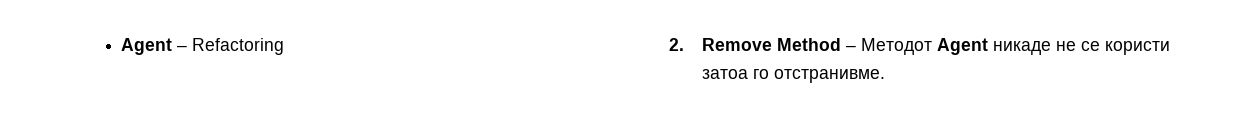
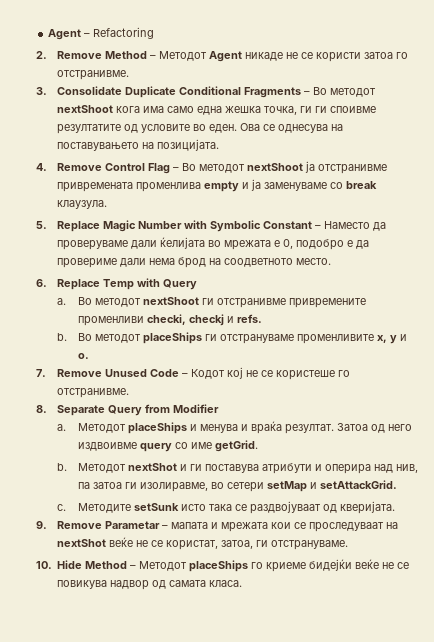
(886, 76) none -> [35,86,376,98] [56,105,376,115] [56,123,343,134] [56,139,219,151] [35,161,387,174] [56,179,377,192] [56,200,107,209] [35,220,386,232] [56,237,369,250] [56,257,331,268] [35,278,197,290] [56,297,366,308] [77,314,262,326] [56,332,407,344] [77,353,89,359] [35,367,350,380] [56,388,129,398] [35,404,219,416] [56,421,412,434] [77,440,258,452] [56,463,418,474] [77,480,397,492] [56,501,395,514] [35,521,398,532] [56,537,348,550] [35,559,410,572] [57,580,243,590] // 3. Consolidate Duplicate Conditional Fragments – Во методот nextShoot кога има само една жешка точка, ги ги споивме резултатите од условите во еден. Ова се однесува на поставувањето на позицијата. // 4. Remove Control Flag – Во методот nextShoot ја отстранивме привремената променлива empty и ја заменуваме со break клаузула. // 5. Replace Magic Number with Symbolic Constant – Наместо да проверуваме дали ќелијата во мрежата е 0, подобро е да провериме дали нема брод на соодветното место. // 6. Replace Temp with Query // a. Во методот nextShoot ги отстранивме привремените променливи checki, checkj и refs. // b. Во методот placeShips ги отстрануваме променливите x, y и o. // 7. Remove Unused Code – Кодот кој не се користеше го отстранивме. // 8. Separate Query from Modifier // a. Методот placeShips и менува и враќа резултат. Затоа од него издвоивме query со име getGrid. // b. Методот nextShot и ги поставува атрибути и оперира над нив, па затоа ги изолиравме, во сетери setMap и setAttackGrid. // c. Методите setSunk исто така се раздвојуваат од кверијата. // 9. Remove Parametar – мапата и мрежата кои се проследуваат на nextShot веќе не се користат, затоа, ги отстрануваме. // 10. Hide Method – Методот placeShips го криеме бидејќи веќе не се повикува надвор од самата класа.

